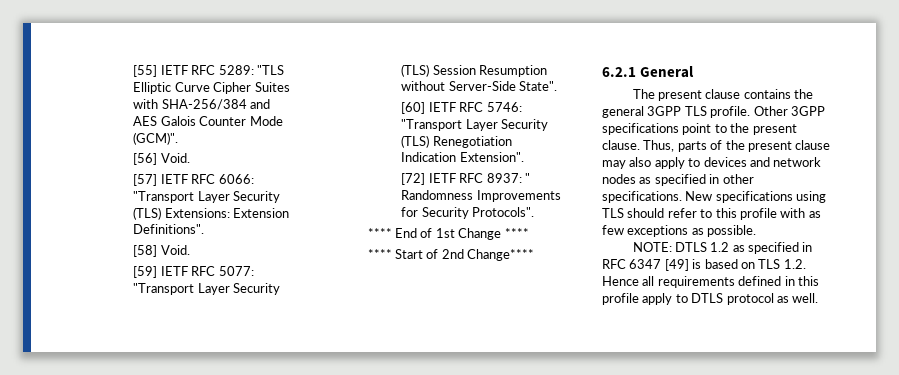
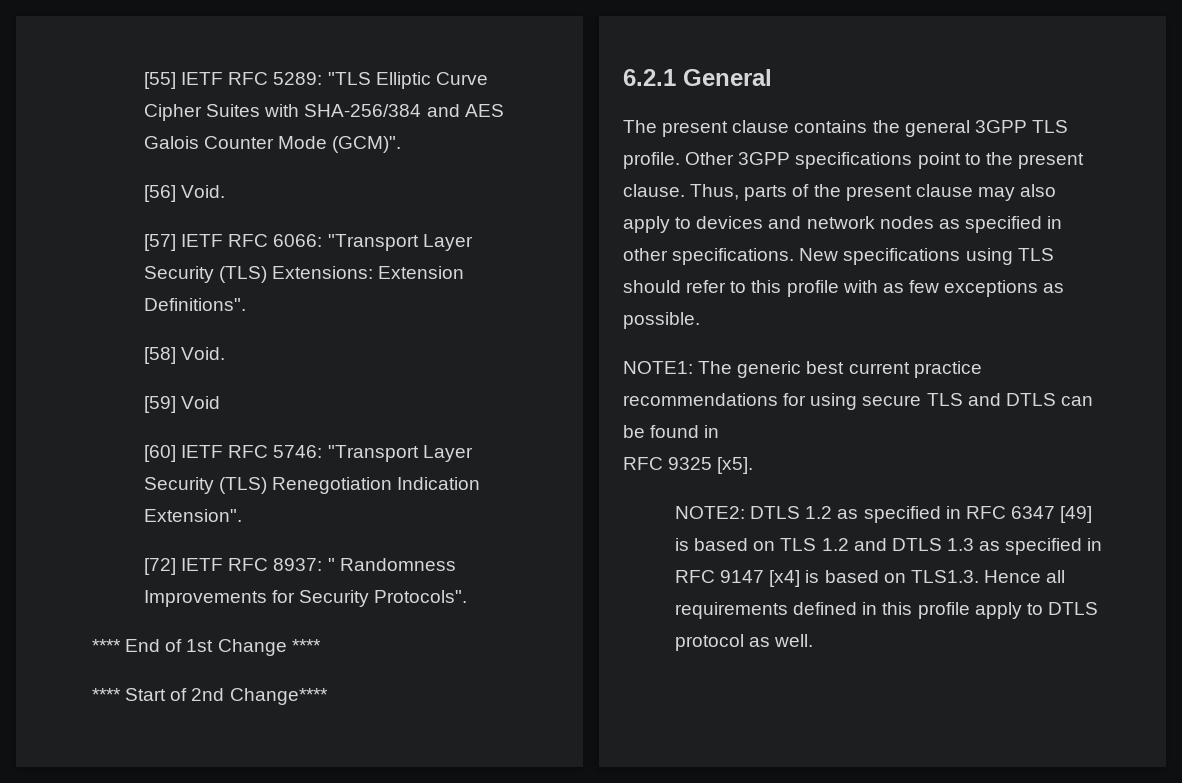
[160,266,254,276] [133,283,281,295] [401,64,548,77] [401,81,558,91] IETF RFC 5077: "Transport Layer Security (TLS) Session Resumption without Server-Side State". -> [181,396,221,409] Void
[632,242,672,252] NOTE: -> [623,361,982,378] [623,393,1093,410] [623,425,720,438] [623,457,754,474] [675,506,746,519] NOTE1: The generic best current practice recommendations for using secure TLS and DTLS can be found in // RFC 9325 [x5]. // NOTE2:
[783,259,806,269] 1.2. -> [821,538,1103,555] [675,570,979,587] 1.2 and DTLS 1.3 as specified in RFC 9147 [x4] is based on TLS1.3.

